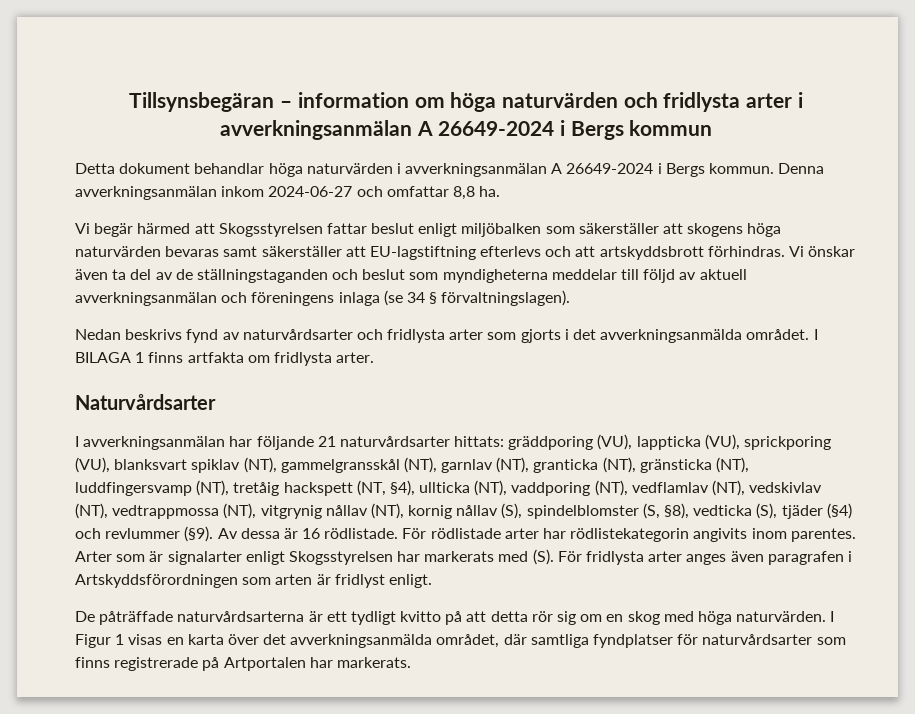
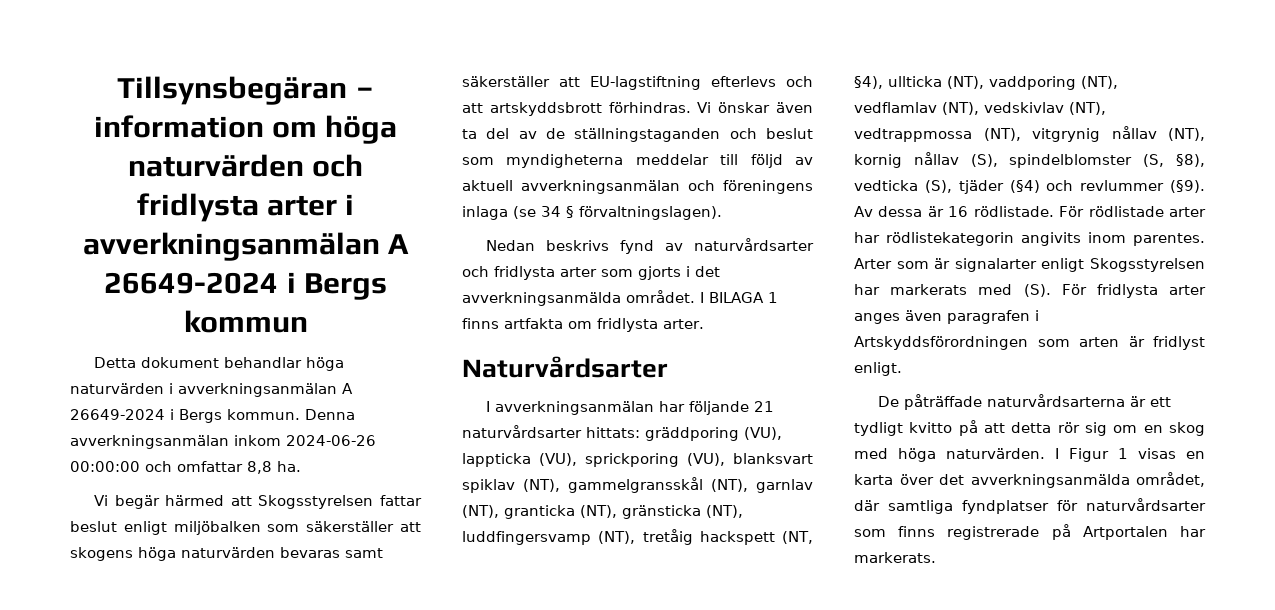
[268,186,353,197] 2024-06-27 -> [286,435,376,446] [70,461,140,472] 2024-06-26 00:00:00

